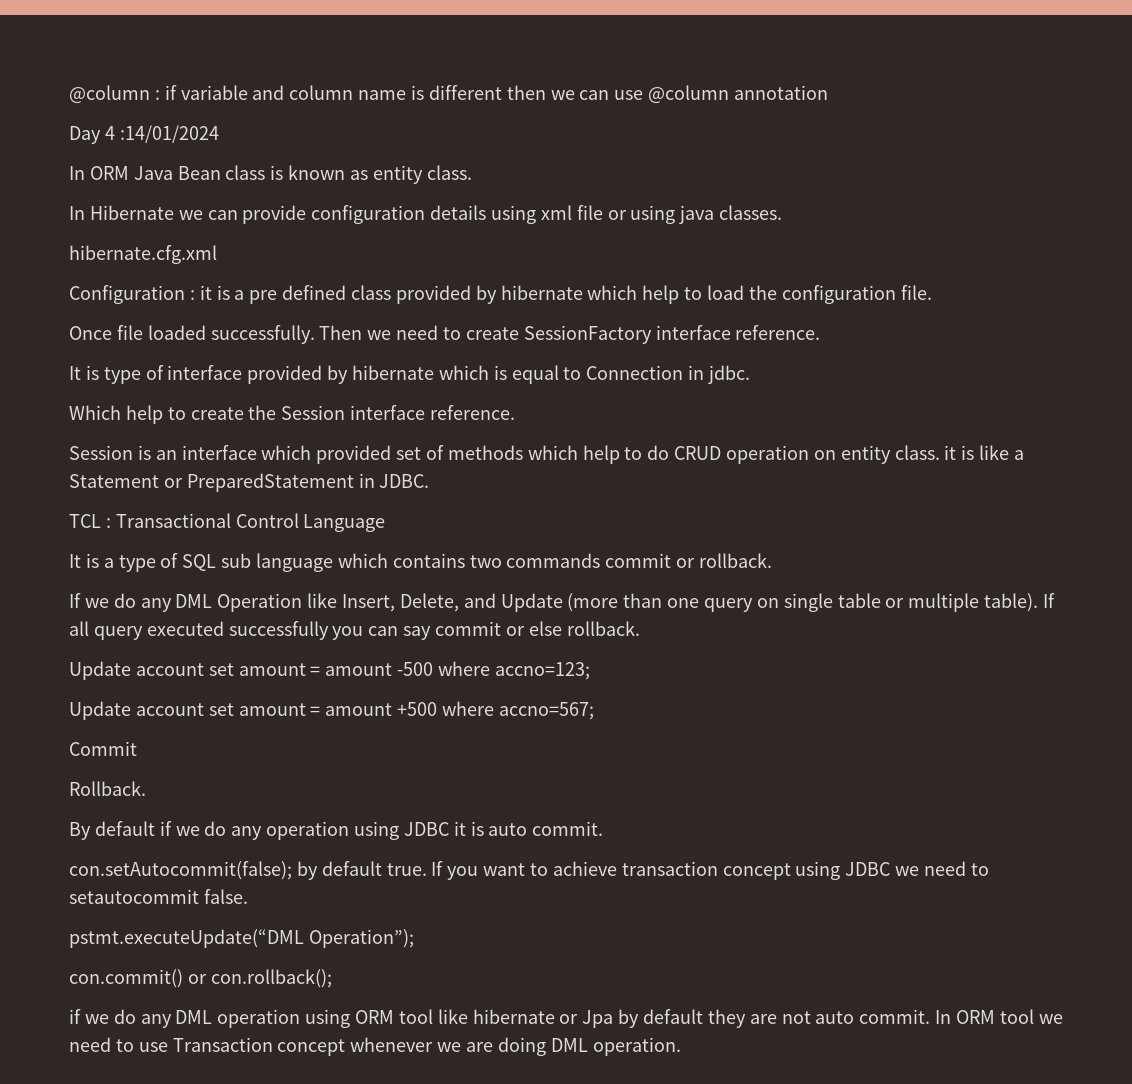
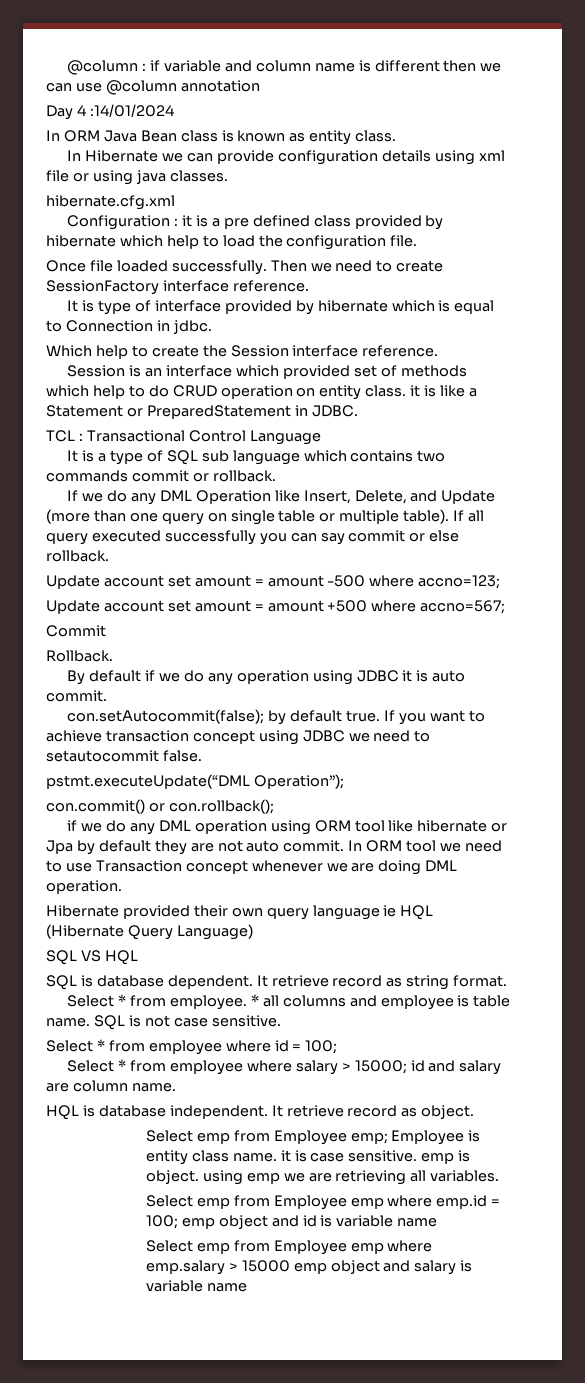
(681, 1046) none -> [46,905,434,920] [46,924,253,940] [46,950,138,965] [46,975,508,990] [67,994,511,1010] [46,1015,281,1030] [46,1039,338,1055] [67,1059,502,1075] [46,1080,176,1092] [46,1105,475,1120] [145,1130,481,1145] [145,1150,471,1165] [145,1170,500,1185] [145,1195,501,1210] [145,1215,438,1229] [145,1240,433,1255] [145,1260,473,1275] [145,1280,247,1292] // Hibernate provided their own query language ie HQL (Hibernate Query Language) // SQL VS HQL // SQL is database dependent. It retrieve record as string format. // Select * from employee. * all columns and employee is table name. SQL is not case sensitive. // Select * from employee where id = 100; // Select * from employee where salary > 15000; id and salary are column name. // HQL is database independent. It retrieve record as object. // Select emp from Employee emp; Employee is entity class name. it is case sensitive. emp is object. using emp we are retrieving all variables. // Select emp from Employee emp where emp.id = 100; emp object and id is variable name // Select emp from Employee emp where emp.salary > 15000 emp object and salary is variable name

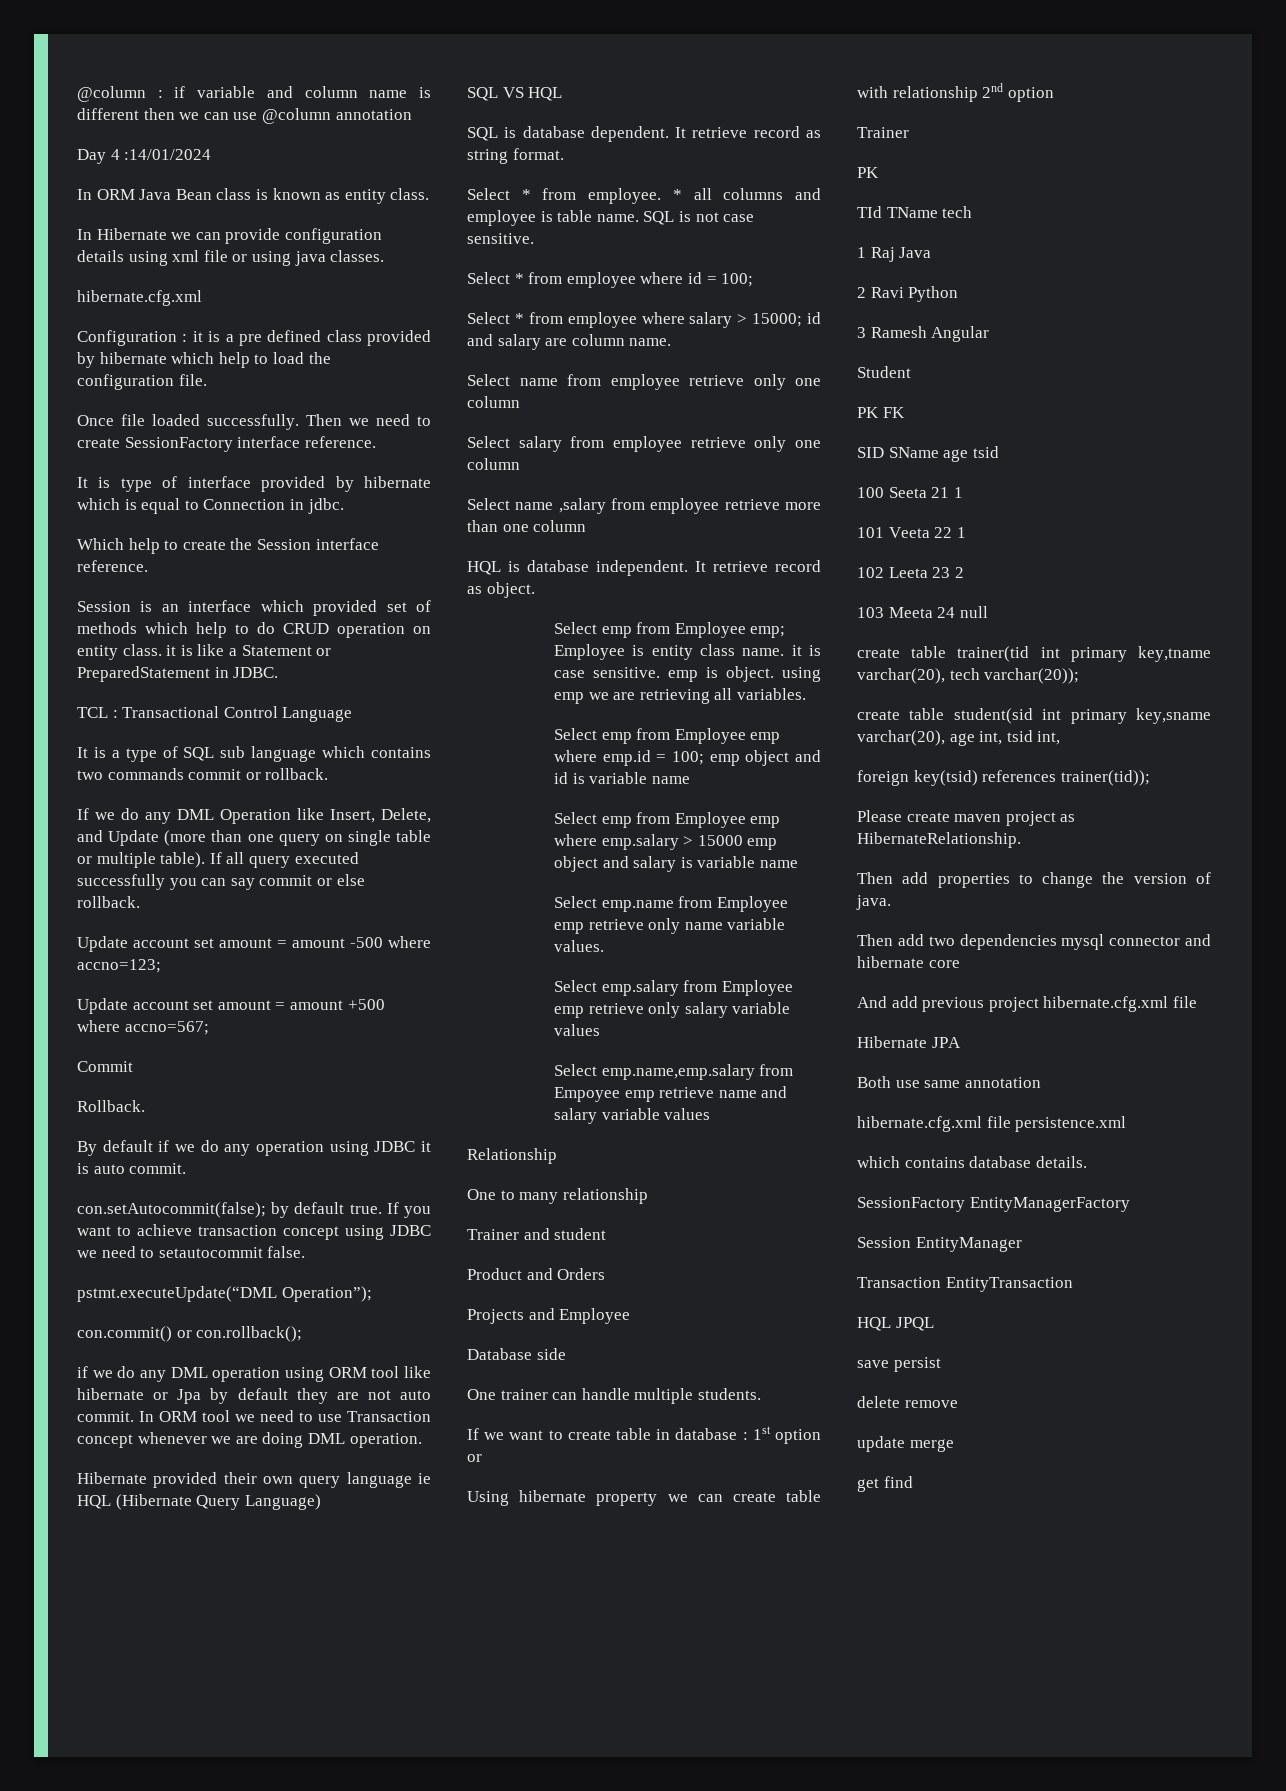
(176, 1087) none -> [467,374,821,390] [467,396,520,408] [467,436,821,452] [467,458,520,470] [467,498,821,514] [467,520,587,532] // Select name from employee retrieve only one column // Select salary from employee retrieve only one column // Select name ,salary from employee retrieve more than one column
(247, 1287) none -> [554,896,788,912] [554,918,786,934] [554,940,605,952] [554,980,793,996] [554,1002,791,1018] [554,1024,601,1036] [554,1064,794,1080] [554,1086,788,1102] [554,1108,711,1124] [467,1148,557,1164] [467,1188,648,1204] [467,1228,607,1240] [467,1268,606,1280] [467,1308,631,1324] [467,1348,566,1360] [467,1388,761,1404] [467,1426,821,1444] [467,1454,482,1462] [467,1490,821,1506] [857,83,1054,102] [857,127,909,138] [857,167,879,178] [857,206,973,218] [857,247,932,262] [857,286,959,302] [857,326,990,342] [857,366,911,378] [857,407,905,418] [857,446,999,462] [857,487,963,498] [857,527,966,538] [857,567,964,578] [857,606,988,618] [857,646,1211,662] [857,668,1080,684] [857,708,1211,724] [857,730,1061,746] [857,770,1150,786] [857,810,1076,826] [857,832,1021,848] [857,872,1211,888] [856,895,891,910] [857,934,1211,950] [857,956,960,968] [857,996,1197,1012] [857,1036,961,1048] [857,1076,1041,1088] [857,1116,1127,1132] [857,1156,1087,1168] [857,1197,1130,1212] [857,1237,1022,1252] [857,1277,1073,1292] [857,1317,934,1331] [857,1357,941,1372] [857,1396,958,1408] [857,1436,954,1452] [857,1476,913,1492] // Select emp.name from Employee emp retrieve only name variable values. // Select emp.salary from Employee emp retrieve only salary variable values // Select emp.name,emp.salary from Empoyee emp retrieve name and salary variable values // Relationship // One to many relationship // Trainer and student // Product and Orders // Projects and Employee // Database side // One trainer can handle multiple students. // If we want to create table in database : 1st option or // Using hibernate property we can create table with relationship 2nd option // Trainer // PK // TId TName tech // 1 Raj Java // 2 Ravi Python // 3 Ramesh Angular // Student // PK FK // SID SName age tsid // 100 Seeta 21 1 // 101 Veeta 22 1 // 102 Leeta 23 2 // 103 Meeta 24 null // create table trainer(tid int primary key,tname varchar(20), tech varchar(20)); // create table student(sid int primary key,sname varchar(20), age int, tsid int, // foreign key(tsid) references trainer(tid)); // Please create maven project as HibernateRelationship. // Then add properties to change the version of java. // Then add two dependencies mysql connector and hibernate core // And add previous project hibernate.cfg.xml file // Hibernate JPA // Both use same annotation // hibernate.cfg.xml file persistence.xml // which contains database details. // SessionFactory EntityManagerFactory // Session EntityManager // Transaction EntityTransaction // HQL JPQL // save persist // delete remove // update merge // get find

